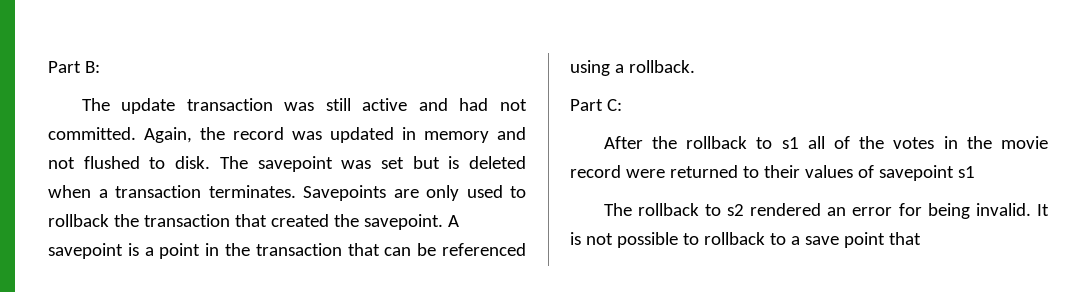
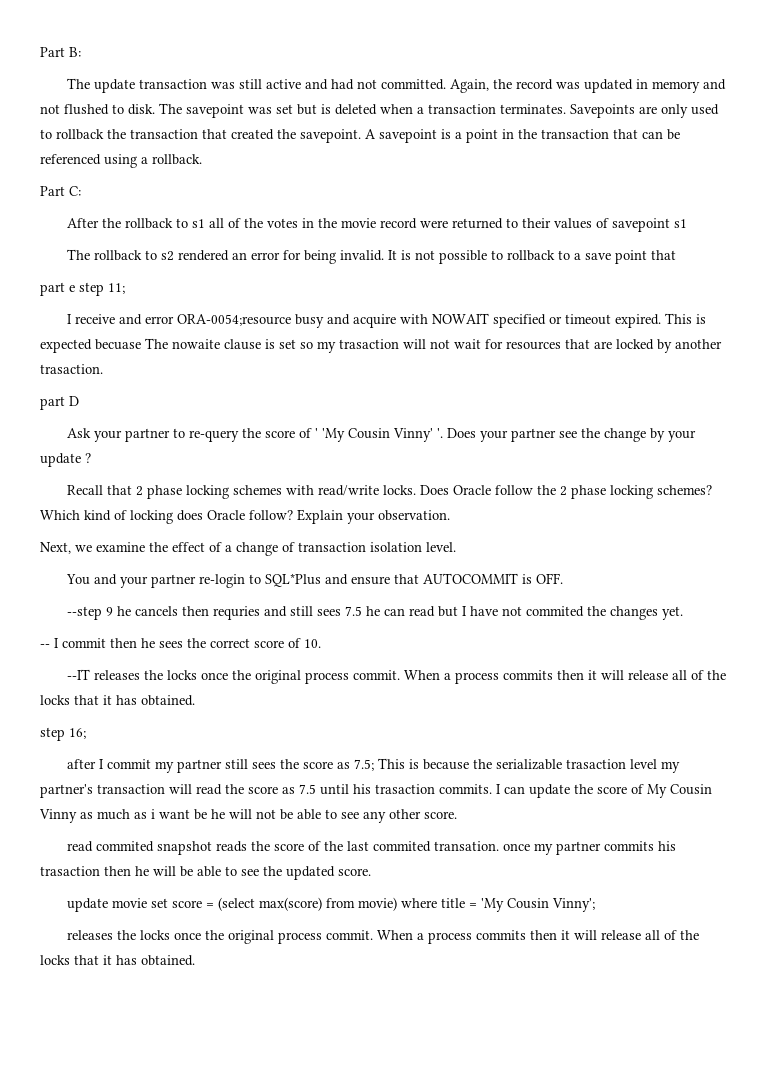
(921, 238) none -> [40,282,125,296] [66,313,706,328] [40,338,722,353] [40,364,103,374] [40,396,79,410] [66,428,696,442] [40,453,91,467] [66,485,712,499] [40,509,450,524] [40,542,456,556] [65,573,563,588] [66,606,683,620] [40,638,321,648] [66,669,726,684] [40,695,195,706] [40,727,86,741] [66,758,680,773] [40,784,712,798] [39,809,457,823] [66,841,676,855] [40,866,371,880] [66,897,595,912] [66,930,699,944] [40,955,195,966] // part e step 11; // I receive and error ORA-0054;resource busy and acquire with NOWAIT specified or timeout expired. This is expected becuase The nowaite clause is set so my trasaction will not wait for resources that are locked by another trasaction. // part D // Ask your partner to re-query the score of ' 'My Cousin Vinny' '. Does your partner see the change by your update ? // Recall that 2 phase locking schemes with read/write locks. Does Oracle follow the 2 phase locking schemes? Which kind of locking does Oracle follow? Explain your observation. // Next, we examine the effect of a change of transaction isolation level. // You and your partner re-login to SQL*Plus and ensure that AUTOCOMMIT is OFF. // --step 9 he cancels then requries and still sees 7.5 he can read but I have not commited the changes yet. // -- I commit then he sees the correct score of 10. // --IT releases the locks once the original process commit. When a process commits then it will release all of the locks that it has obtained. // step 16; // after I commit my partner still sees the score as 7.5; This is because the serializable trasaction level my partner's transaction will read the score as 7.5 until his trasaction commits. I can update the score of My Cousin Vinny as much as i want be he will not be able to see any other score. // read commited snapshot reads the score of the last commited transation. once my partner commits his trasaction then he will be able to see the updated score. // update movie set score = (select max(score) from movie) where title = 'My Cousin Vinny'; // releases the locks once the original process commit. When a process commits then it will release all of the locks that it has obtained.

